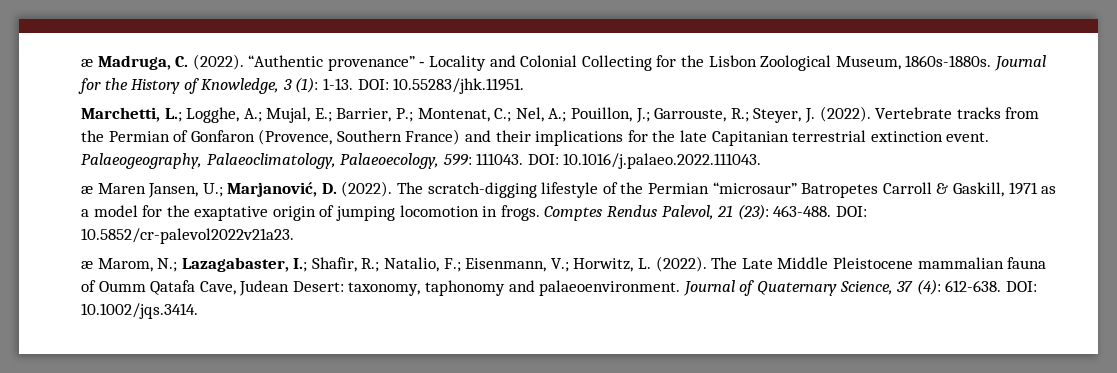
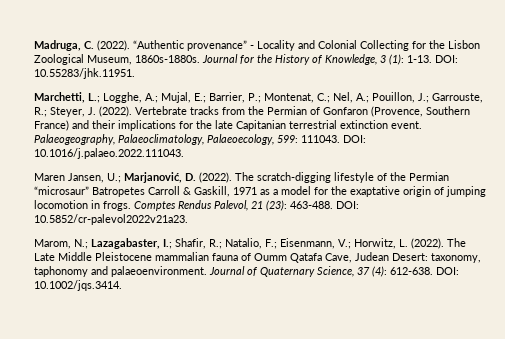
[80,59,93,67] æ -> (33, 45) none
[80,186,93,194] æ -> (184, 153) none
[80,261,93,269] æ -> (188, 219) none

